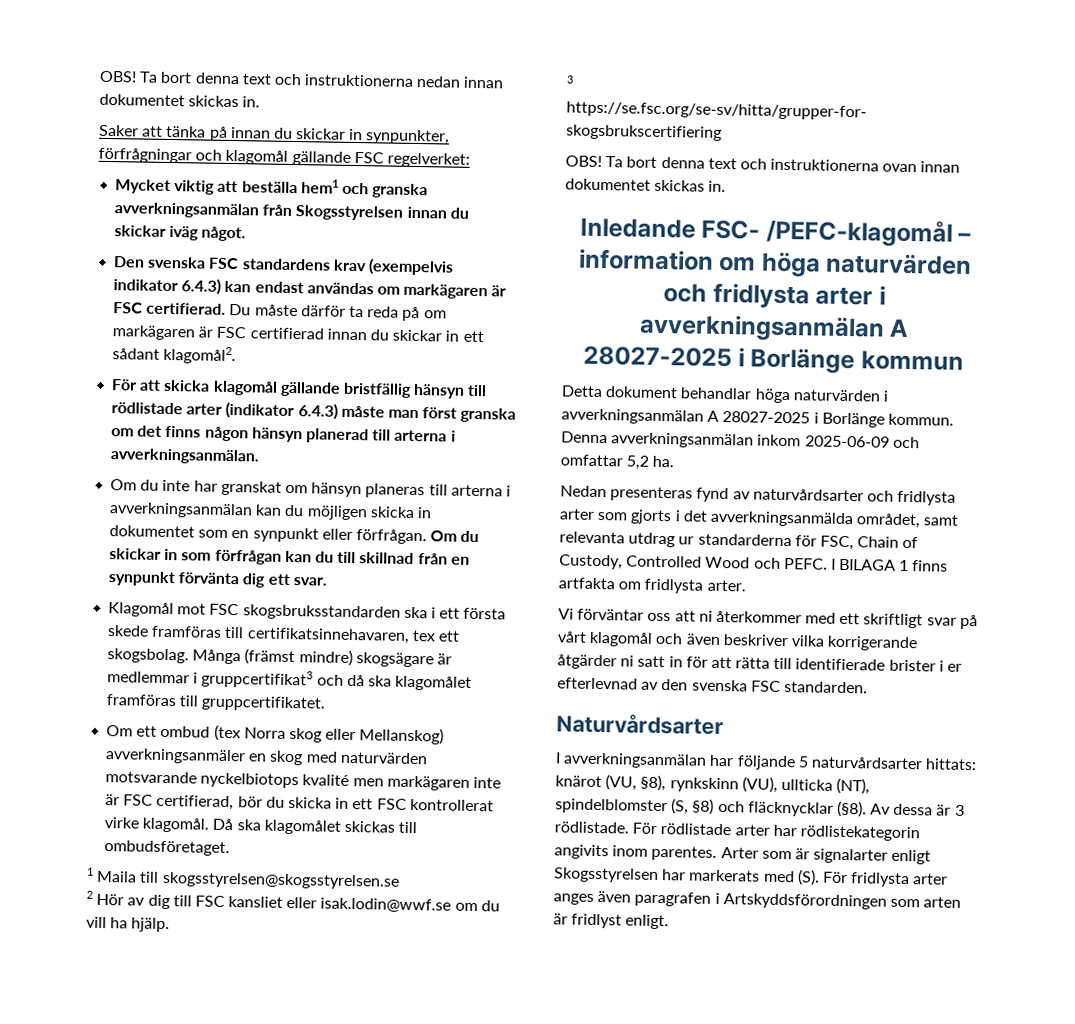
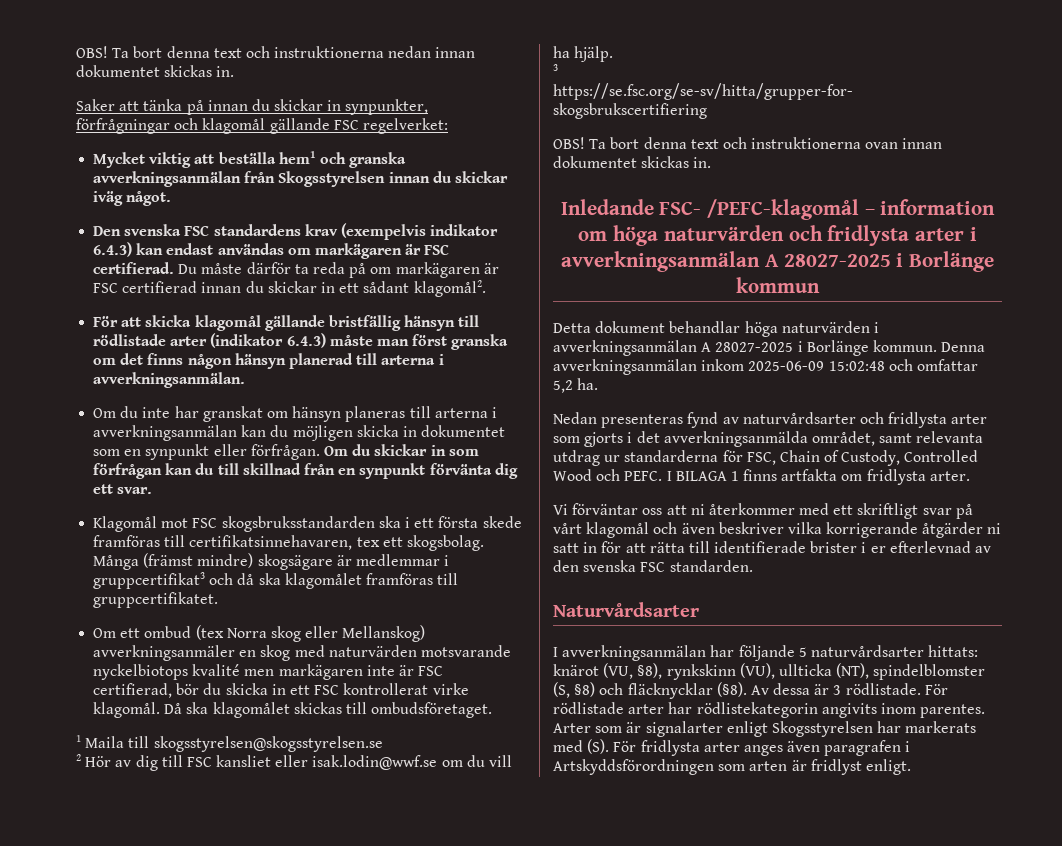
(890, 441) none -> [828,361,885,371] 15:02:48

